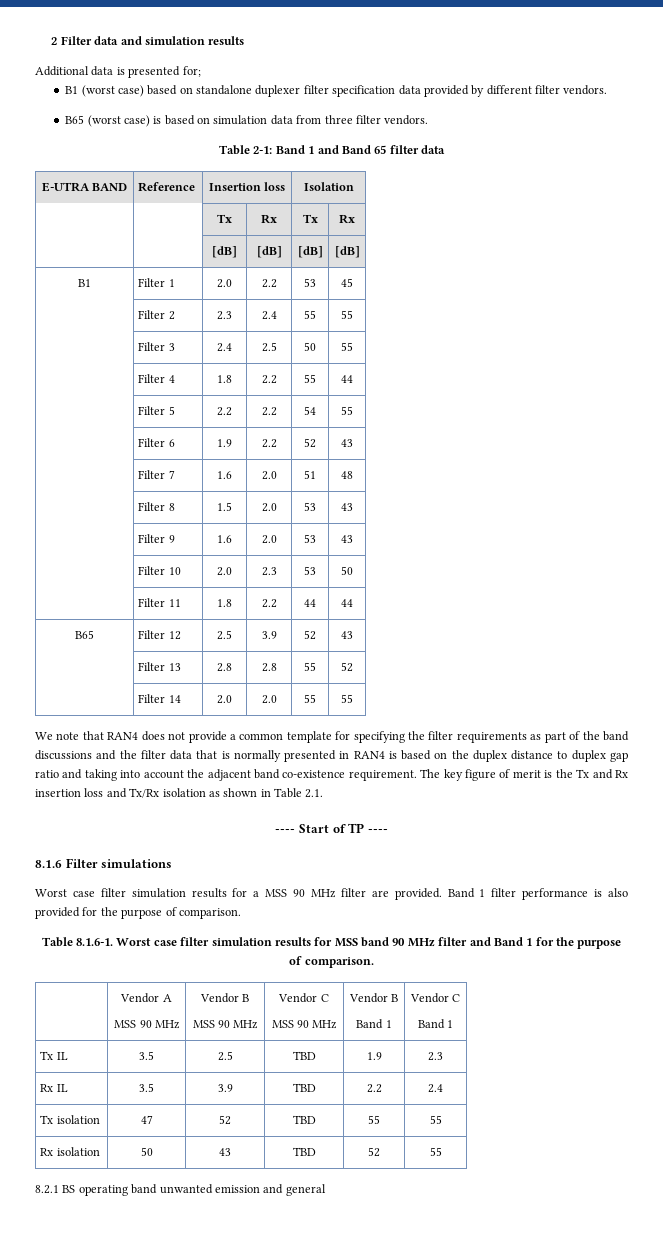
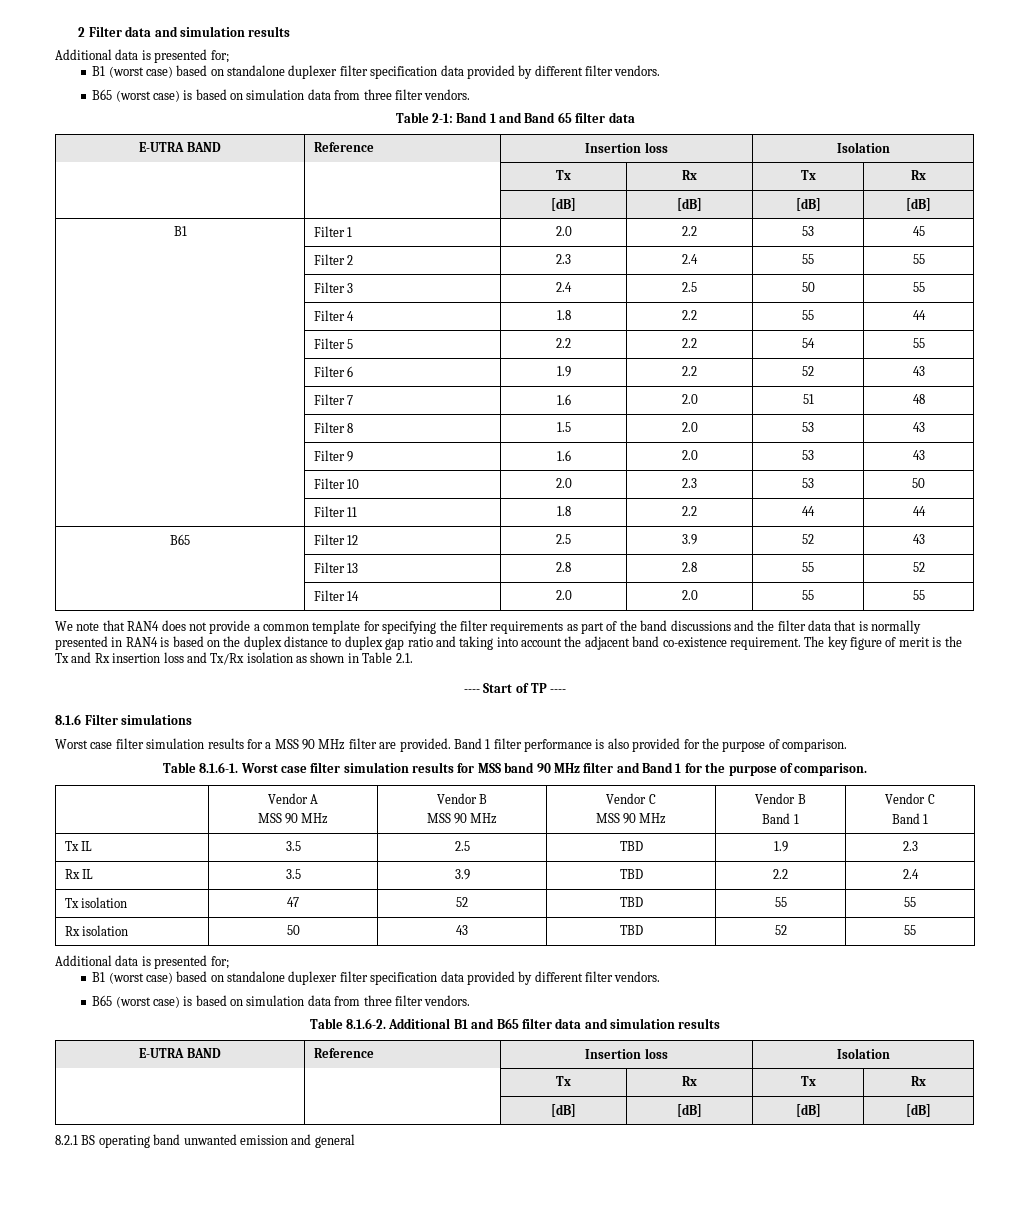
(442, 1151) none -> [55,955,229,969] [92,971,661,985] [92,995,471,1008] [309,1018,721,1029] [139,1048,221,1058] [313,1048,374,1058] [585,1048,668,1059] [836,1048,890,1059] [556,1076,571,1086] [682,1076,697,1086] [800,1076,816,1086] [911,1076,926,1086] [551,1104,576,1117] [677,1104,702,1117] [795,1104,821,1117] [906,1104,931,1117] // Additional data is presented for; // B1 (worst case) based on standalone duplexer filter specification data provided by different filter vendors. // B65 (worst case) is based on simulation data from three filter vendors. // Table 8.1.6-2. Additional B1 and B65 filter data and simulation results // E-UTRA BAND | Reference | Insertion loss | Isolation // | | Tx | Rx | Tx | Rx // | | [dB] | [dB] | [dB] | [dB]

